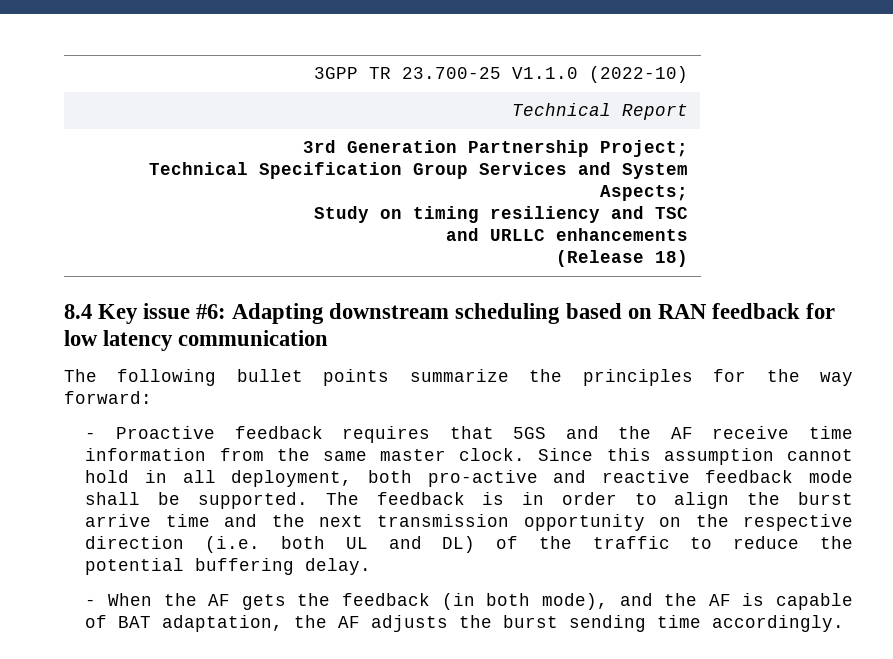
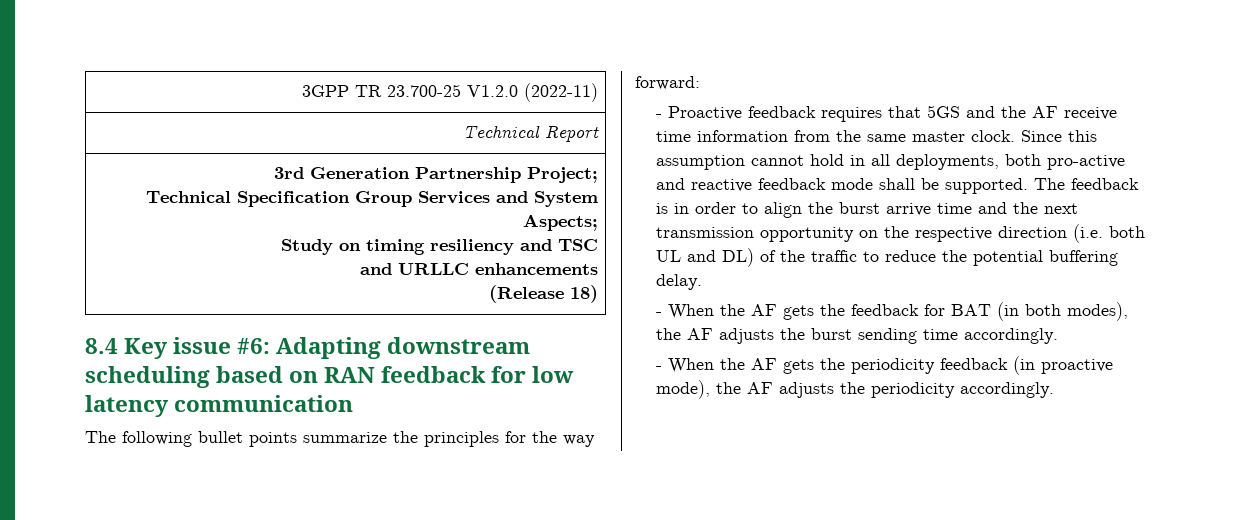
[511,66,688,83] V1.1.0 (2022-10) -> [467,83,599,102] V1.2.0 (2022-11)
[231,470,353,487] deployment, -> [896,154,1000,170] deployments,
[441,593,853,610] [85,615,284,632] (in both mode), and the AF is capable of BAT adaptation, -> [924,302,1129,321] for BAT (in both modes),
(845, 623) none -> [656,356,1114,375] [656,380,1055,399] // - When the AF gets the periodicity feedback (in proactive mode), the AF adjusts the periodicity accordingly.

